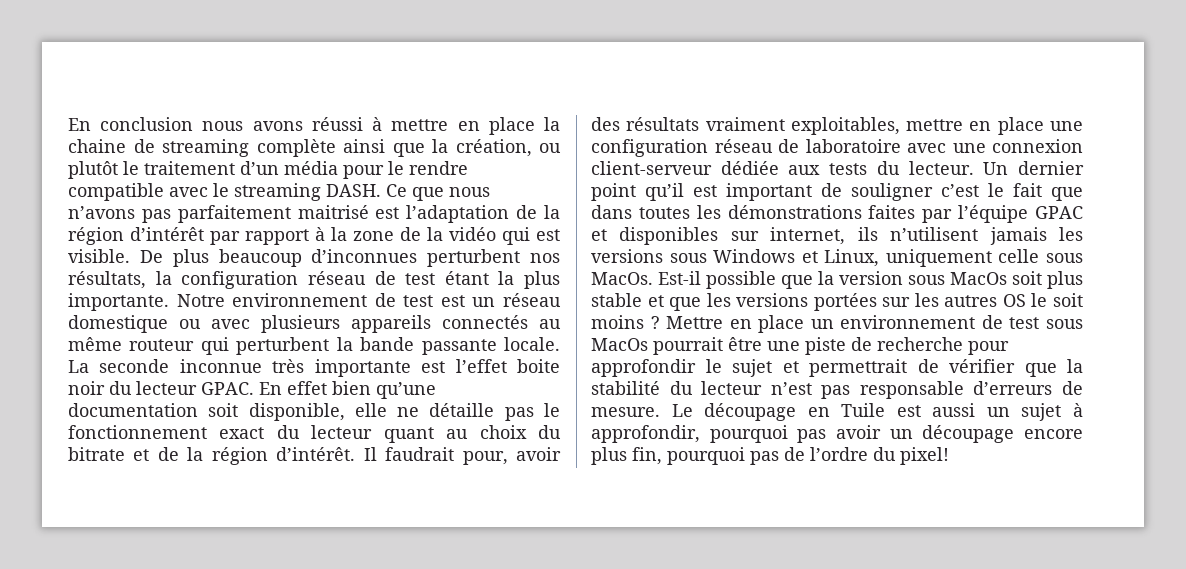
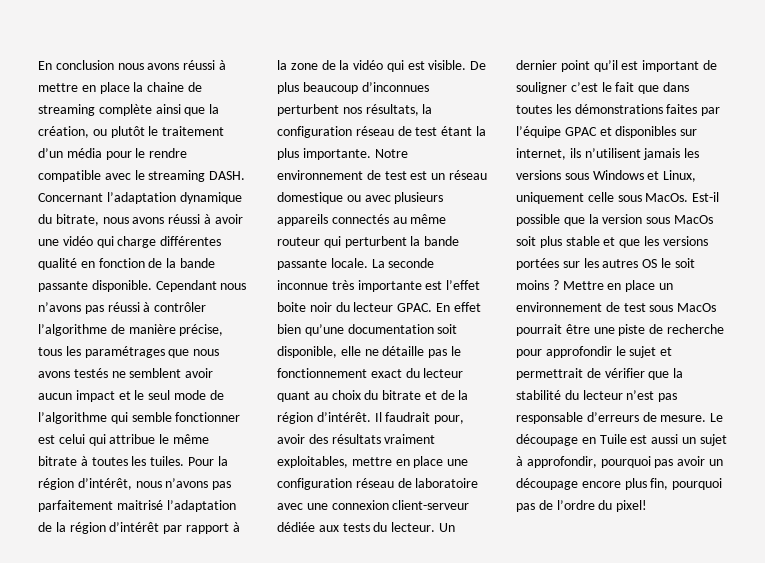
[386,184,444,201] Ce que -> [38,192,242,204] [38,214,243,226] [38,236,222,248] [38,258,215,270] [38,280,247,292] [38,302,207,314] [38,324,224,336] [38,346,220,358] [38,368,214,378] [38,390,224,402] [38,412,241,424] [38,434,209,446] [38,456,228,466] [38,478,132,490] Concernant l’adaptation dynamique du bitrate, nous avons réussi à avoir une vidéo qui charge différentes qualité en fonction de la bande passante disponible. Cependant nous n’avons pas réussi à contrôler l’algorithme de manière précise, tous les paramétrages que nous avons testés ne semblent avoir aucun impact et le seul mode de l’algorithme qui semble fonctionner est celui qui attribue le même bitrate à toutes les tuiles. Pour la région d’intérêt,
[375,207,400,219] est -> (163, 505) none

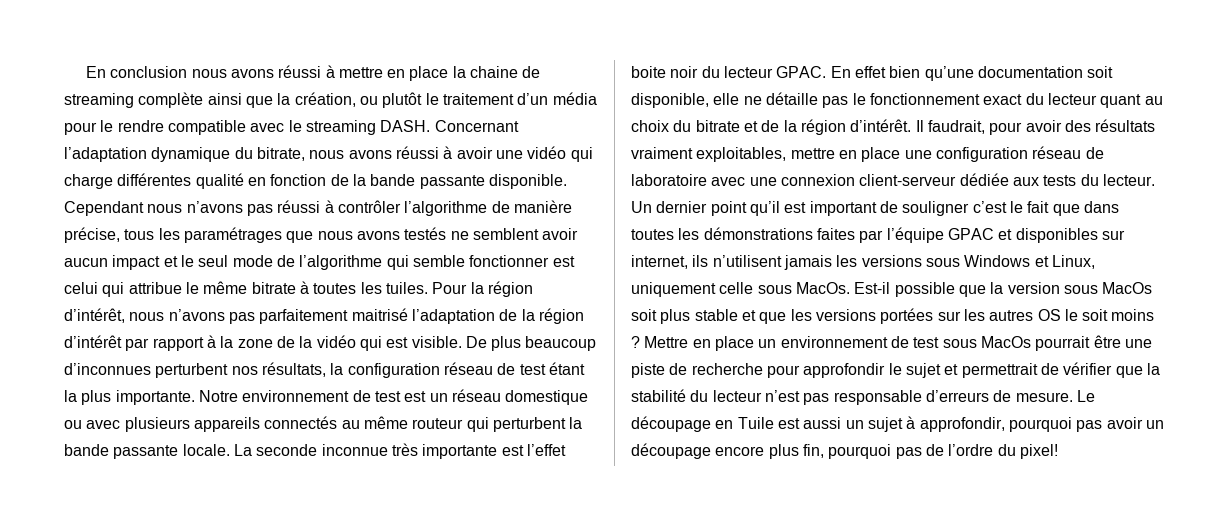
[385,412,465,424] faudrait pour, -> [927,120,1023,135] faudrait, pour

